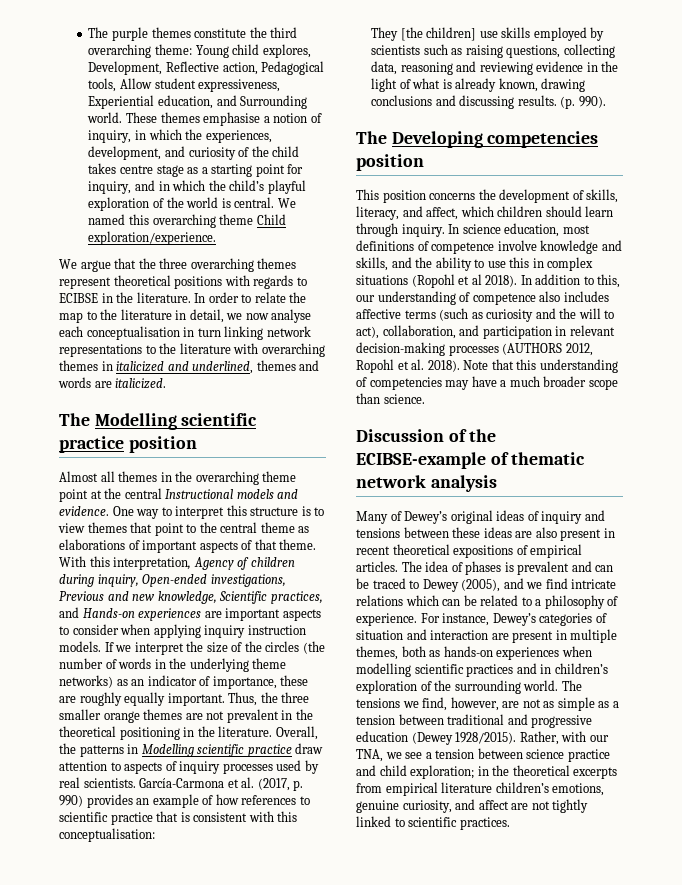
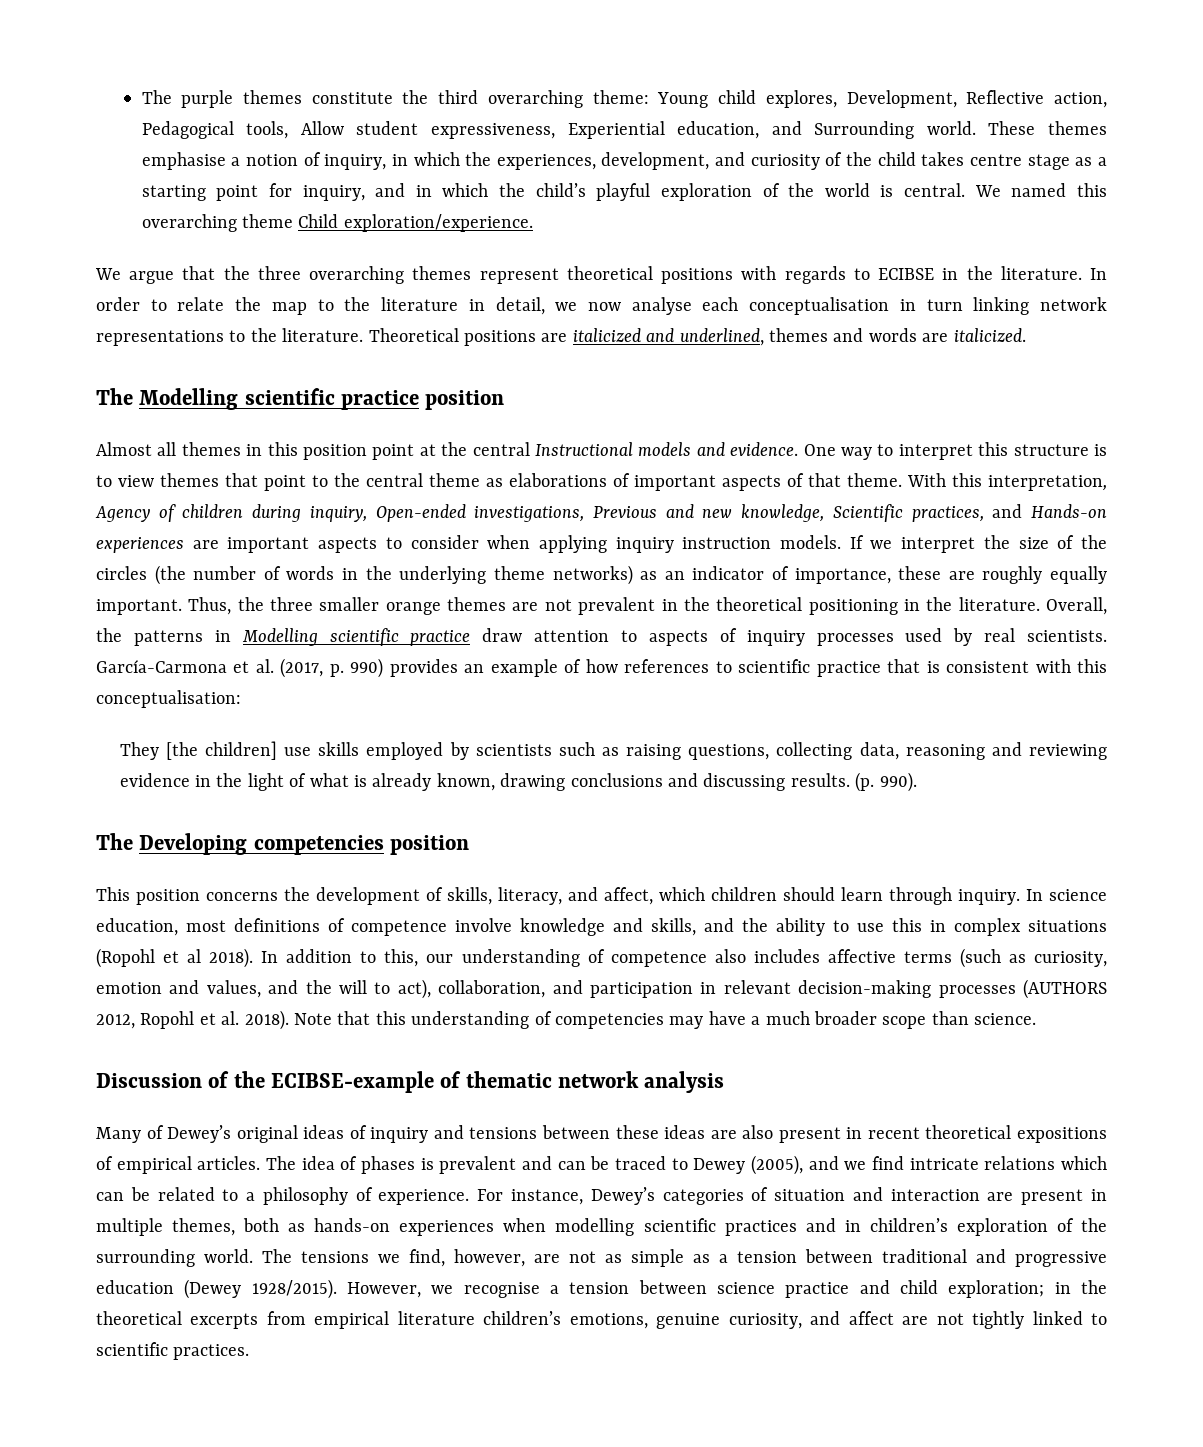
[179,343,325,357] [59,360,113,371] literature with overarching themes in -> [282,328,568,346] literature. Theoretical positions are
[175,471,297,485] the overarching theme -> [267,442,367,460] this position
[486,309,534,322] curiosity -> [1034,951,1107,967] [96,980,261,998] curiosity, emotion and values,
[519,731,609,745] [356,749,423,762] Rather, with our TNA, we see -> [347,1282,540,1298] However, we recognise

